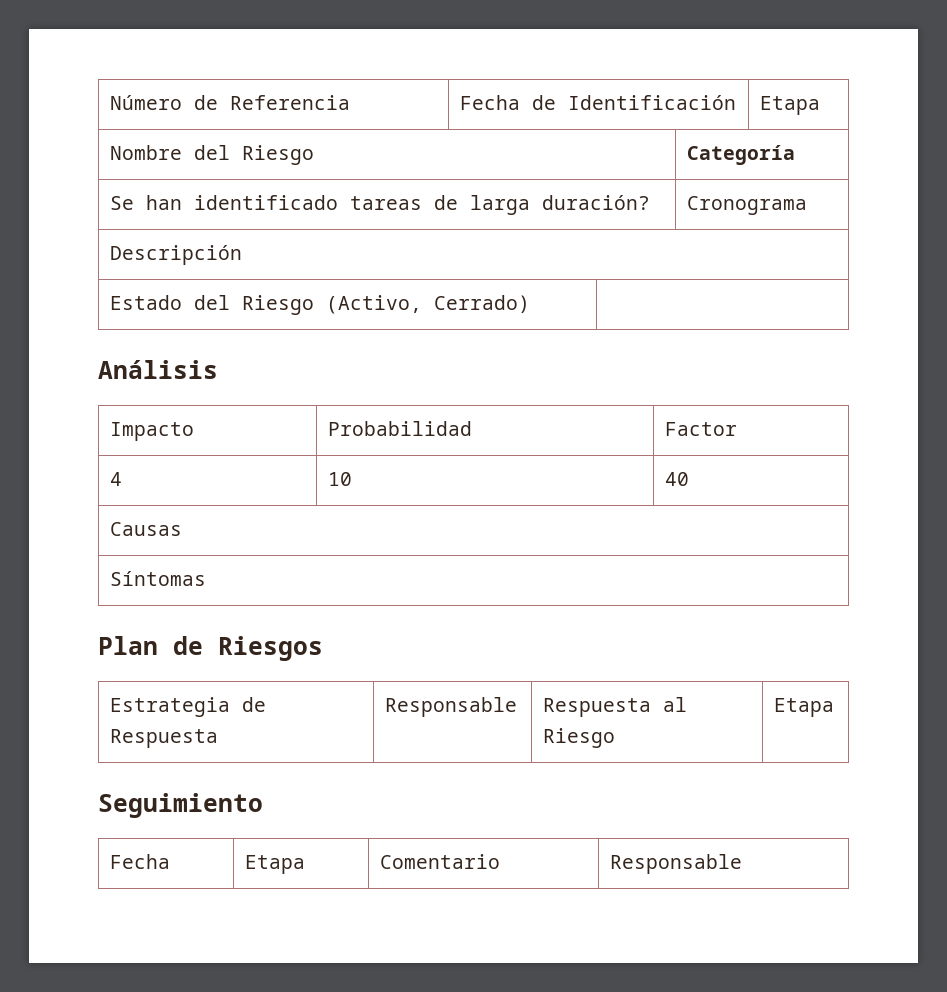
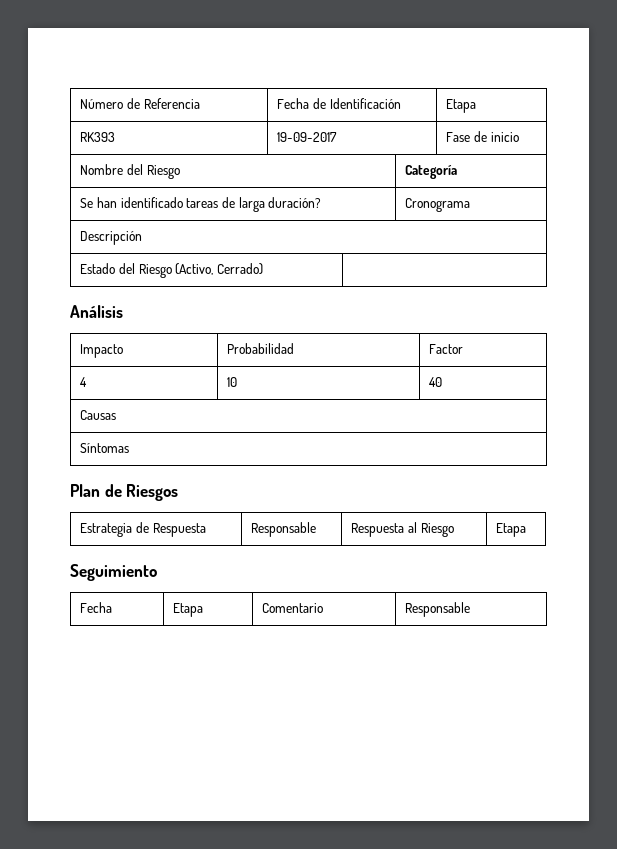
(821, 105) none -> [80,132,116,142] [277,132,338,142] [446,131,519,142] // RK393 | 19-09-2017 | Fase de inicio

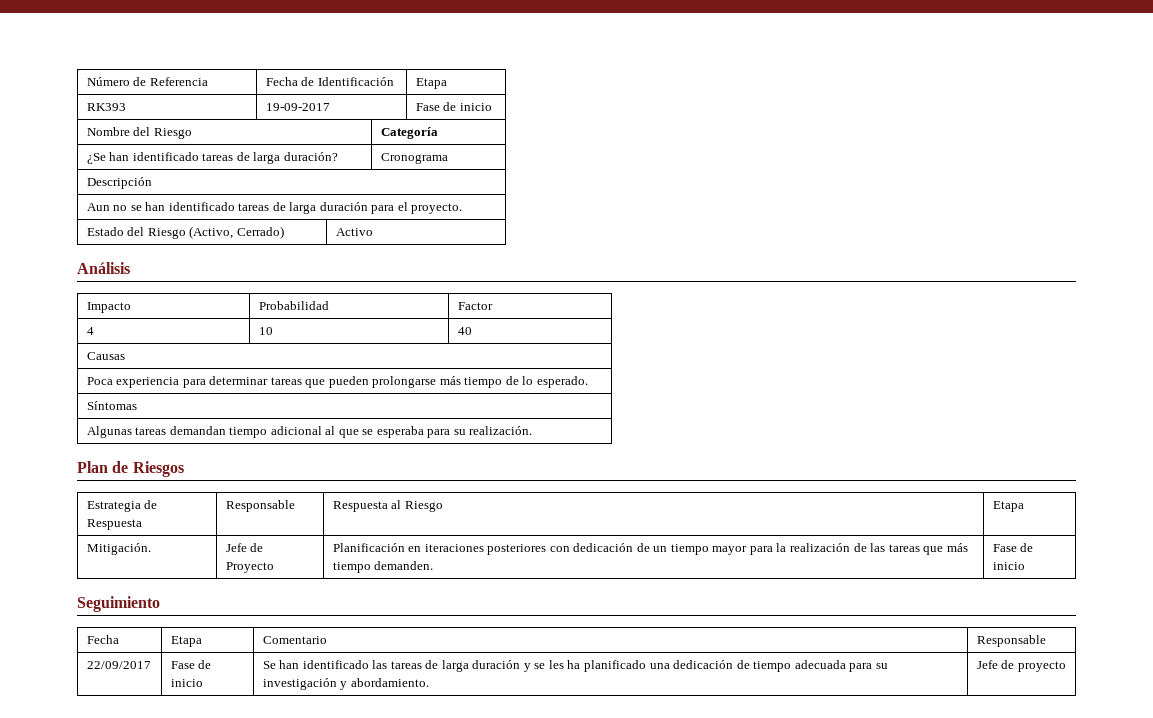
[80,198,94,208] Se -> [86,153,106,164] ¿Se
(143, 238) none -> [86,202,463,214] // Aun no se han identificado tareas de larga duración para el proyecto.
(263, 269) none -> [335,228,373,236] Activo
[80,443,130,453] Síntomas -> [86,376,588,388] [86,401,137,410] [86,426,533,438] Poca experiencia para determinar tareas que pueden prolongarse más tiempo de lo esperado. // Síntomas // Algunas tareas demandan tiempo adicional al que se esperaba para su realización.
(527, 530) none -> [86,543,151,555] [225,543,264,552] [225,562,274,573] [332,543,968,555] [332,561,434,573] [992,543,1034,552] [992,562,1025,570] // Mitigación. | Jefe de Proyecto | Planificación en iteraciones posteriores con dedicación de un tiempo mayor para la realización de las tareas que más tiempo demanden. | Fase de inicio
(471, 609) none -> [86,661,151,669] [170,660,212,669] [170,679,203,687] [262,660,888,672] [262,678,429,690] [976,660,1066,672] // 22/09/2017 | Fase de inicio | Se han identificado las tareas de larga duración y se les ha planificado una dedicación de tiempo adecuada para su investigación y abordamiento. | Jefe de proyecto

